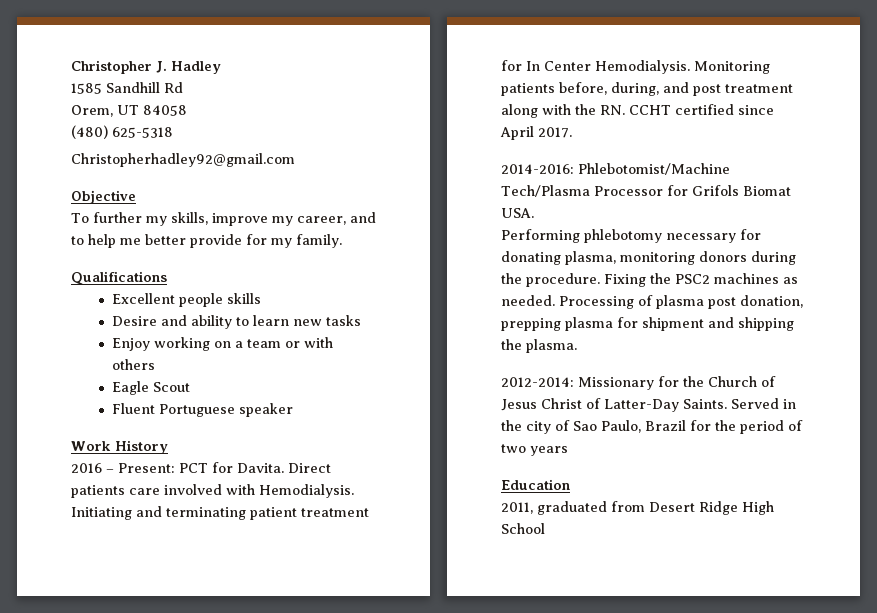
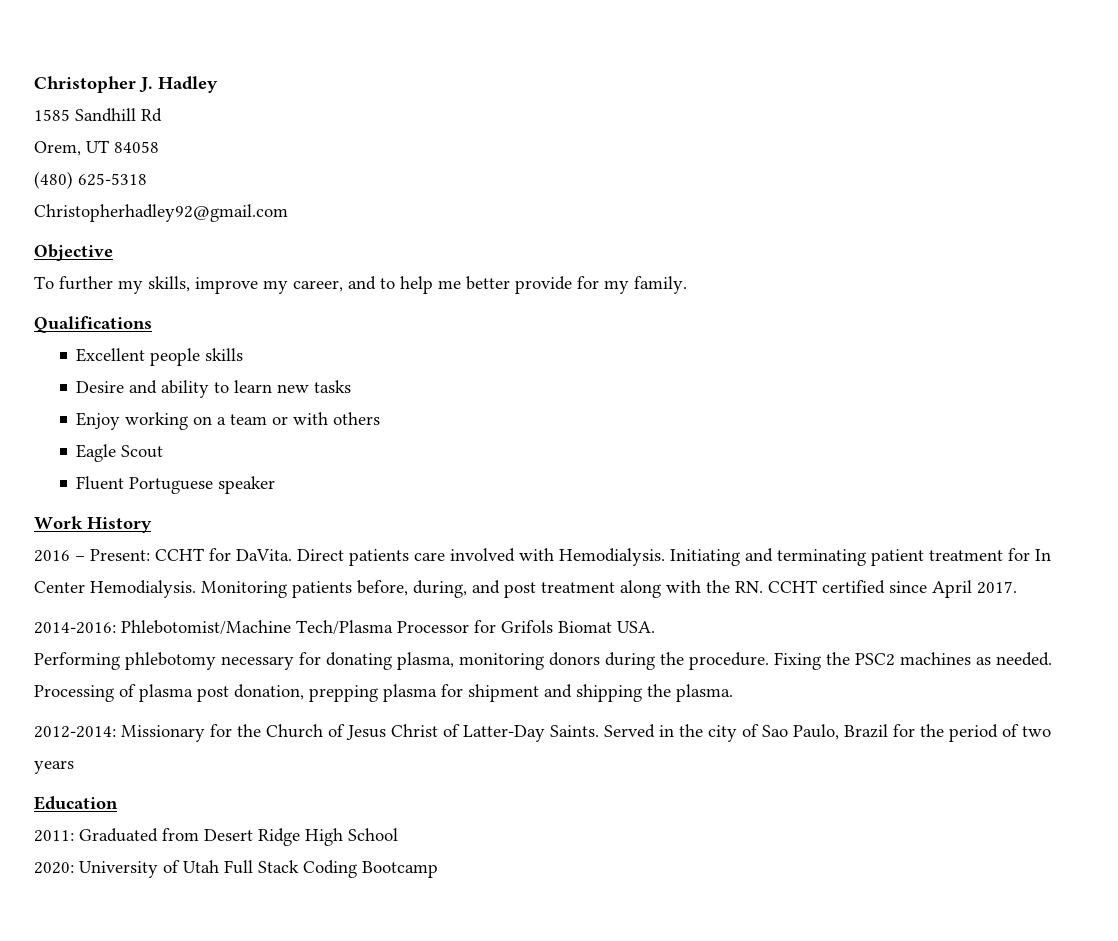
[179,462,284,473] PCT for Davita. -> [155,548,292,561] CCHT for DaVita.
[501,501,607,515] 2011, graduated -> [34,828,158,842] 2011: Graduated
(545, 528) none -> [34,860,438,878] // 2020: University of Utah Full Stack Coding Bootcamp

